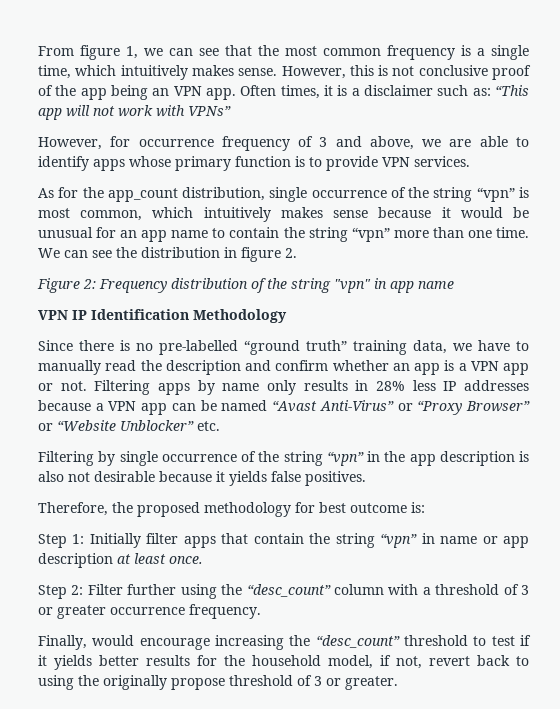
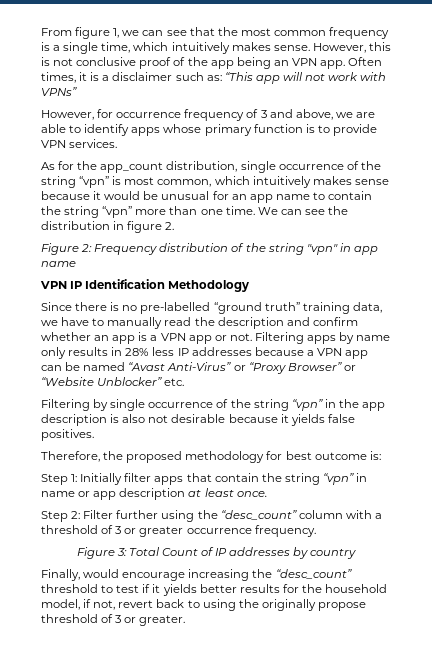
(261, 611) none -> [76,547,357,559] // Figure 3: Total Count of IP addresses by country

